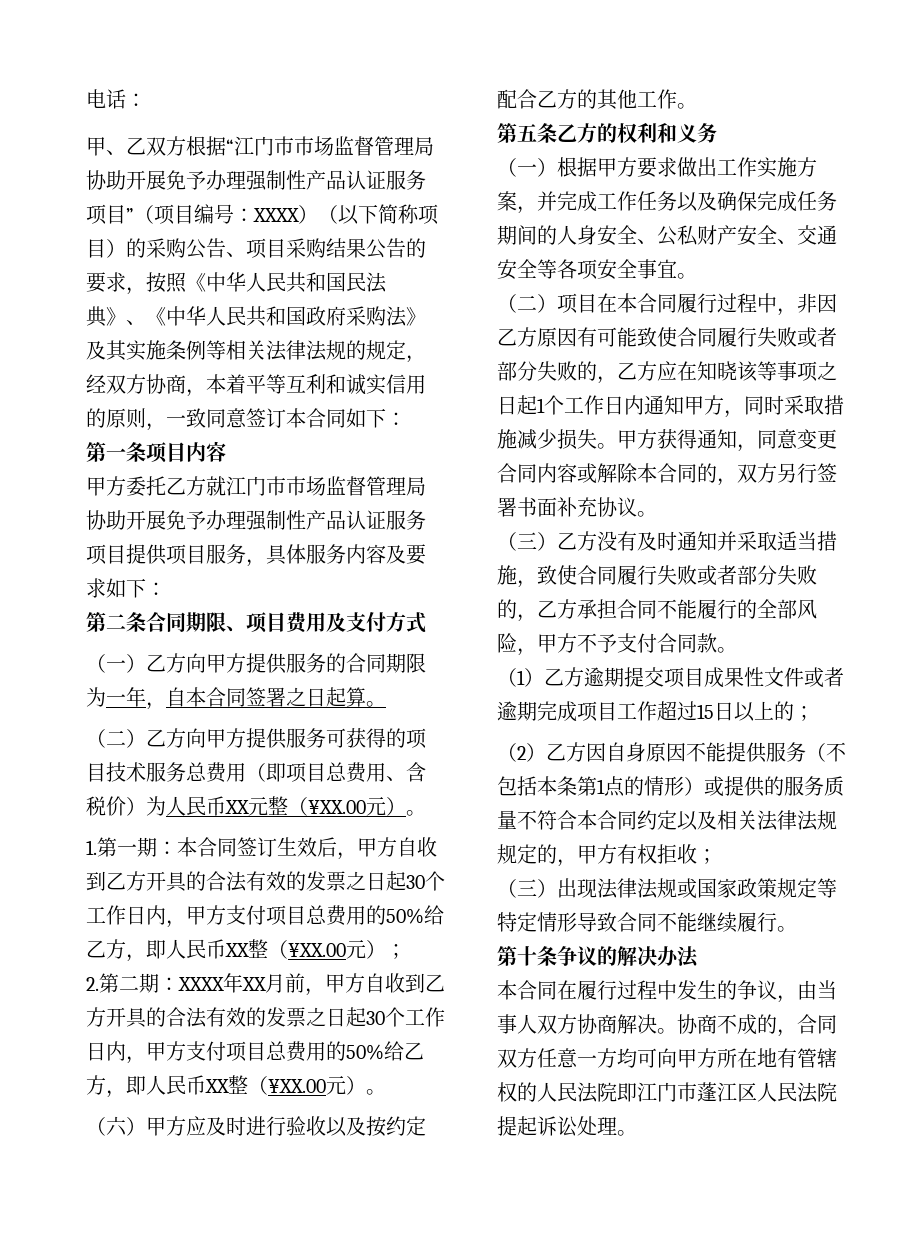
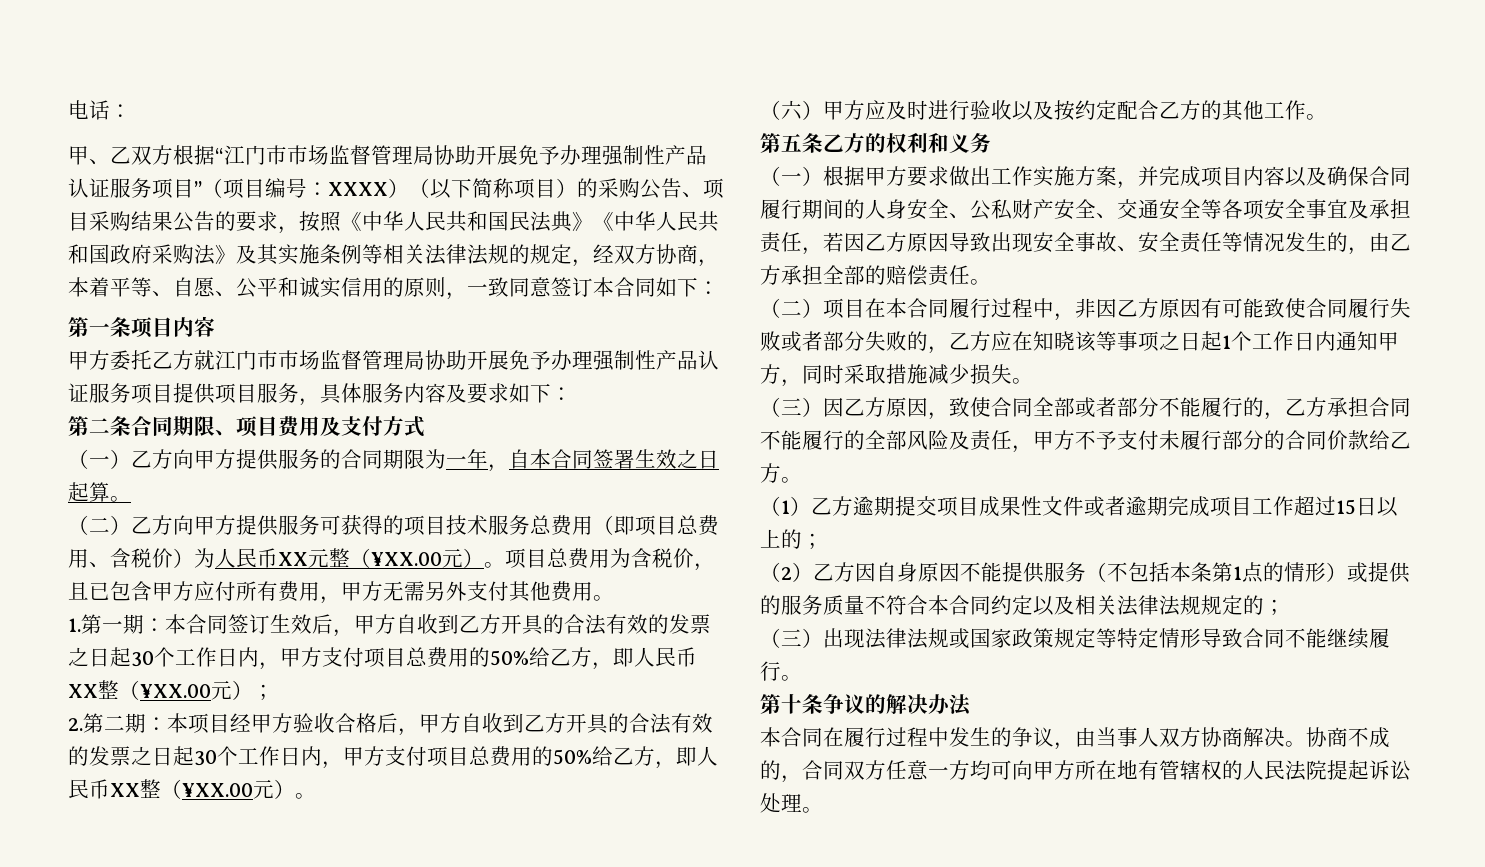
[126,320,146,325] 、 -> (593, 221) none
[286,374,326,394] 互利 -> [152,277,278,298] 、自愿、公平
(286, 697) none -> [635,449,677,469] 生效
(426, 813) none -> [505,548,715,571] [68,581,614,604] 项目总费用为含税价，且已包含甲方应付所有费用，甲方无需另外支付其他费用。
[178,973,305,993] XXXX年XX月前 -> [167,713,398,734] 本项目经甲方验收合格后
[597,191,837,212] 工作任务以及确保完成任务 -> [1201,166,1411,187] [760,199,802,219] 项目内容以及确保合同履行
(677, 268) none -> [1348,199,1411,219] [760,232,1411,255] [760,265,970,286] 及承担责任，若因乙方原因导致出现安全事故、安全责任等情况发生的，由乙方承担全部的赔偿责任
[617,429,837,452] [497,463,837,486] [497,497,657,517] [497,531,837,551] [497,565,817,588] 甲方获得通知，同意变更合同内容或解除本合同的，双方另行签署书面补充协议。 // （三）乙方没有及时通知并采取适当措施，致使合同履行失败或者部分失败 -> [760,397,1243,420] // （三）因乙方原因，致使合同全部或者部分不能履行
(517, 643) none -> [949,430,1012,451] 及责任
[657,633,717,653] 合同款 -> [1159,430,1411,450] [760,463,781,483] 未履行部分的合同价款给乙方
[557,844,697,867] ，甲方有权拒收 -> (1264, 605) none
[617,1082,837,1103] 即江门市蓬江区人民法院 -> (1327, 770) none

